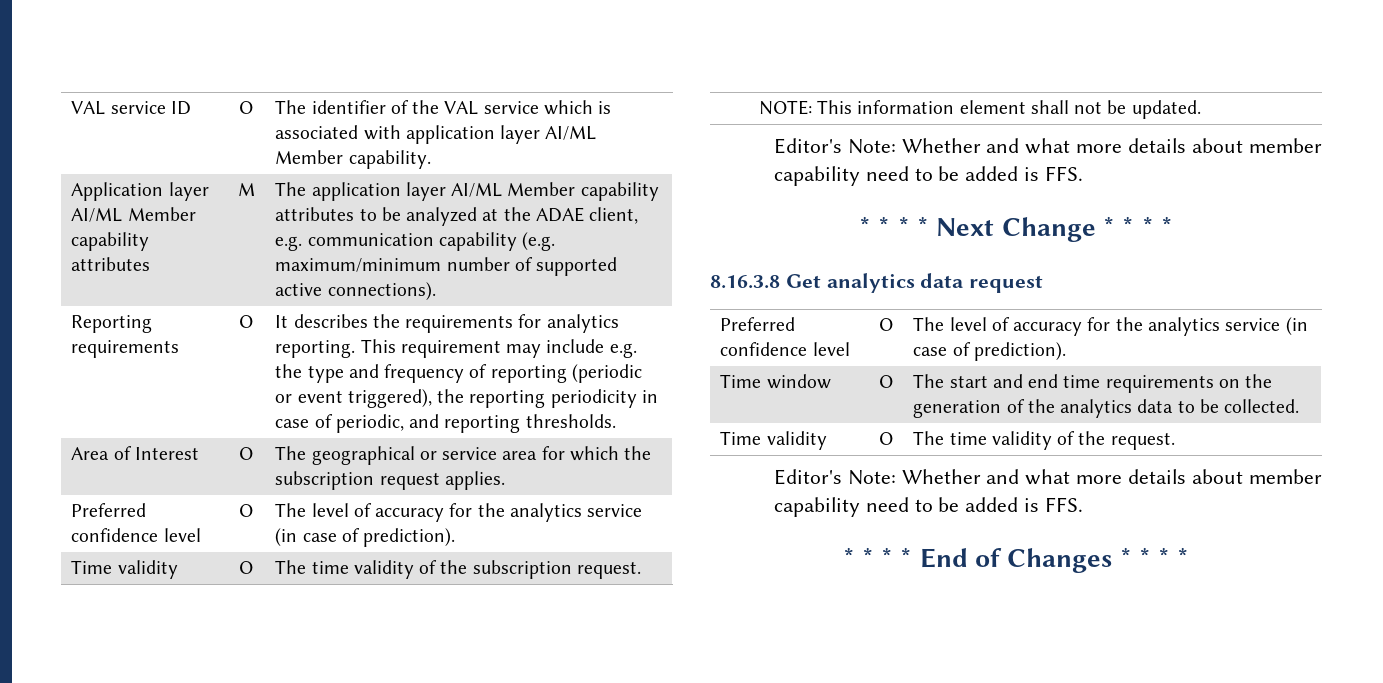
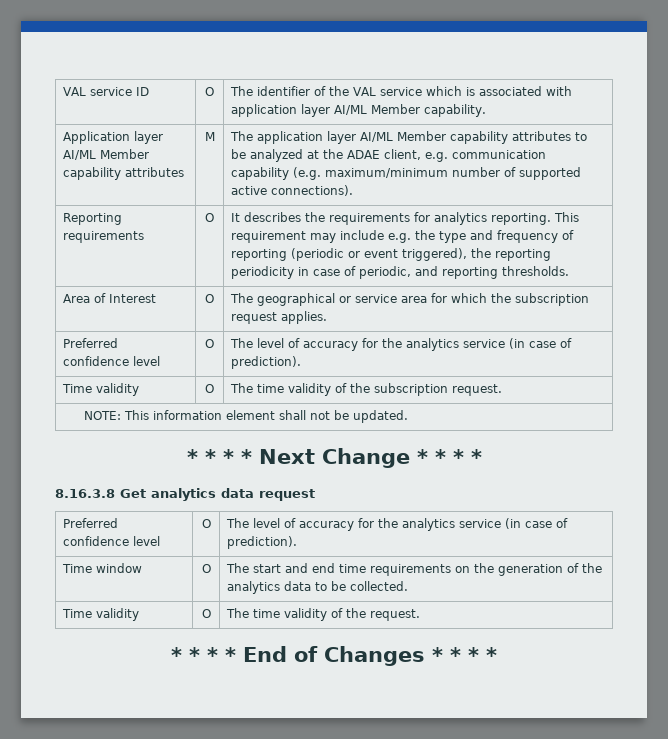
[774,138,1322,154] [774,166,1083,186] // Editor's Note: Whether and what more details about member capability need to be added is FFS. -> (408, 416) none
[774,469,1322,485] [774,497,1083,517] // Editor's Note: Whether and what more details about member capability need to be added is FFS. -> (421, 615) none

